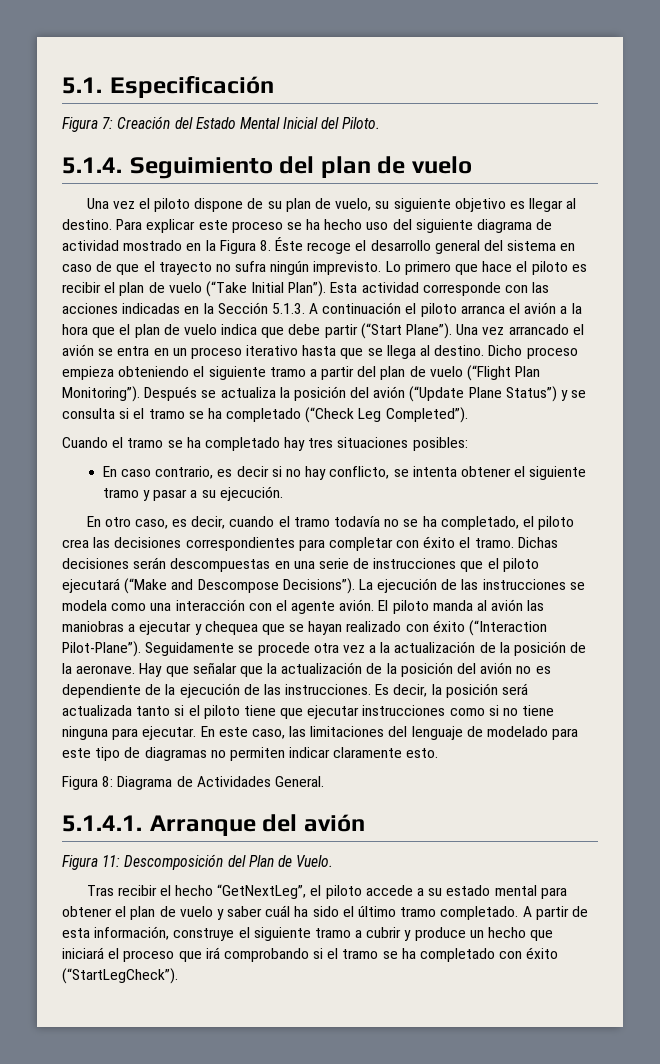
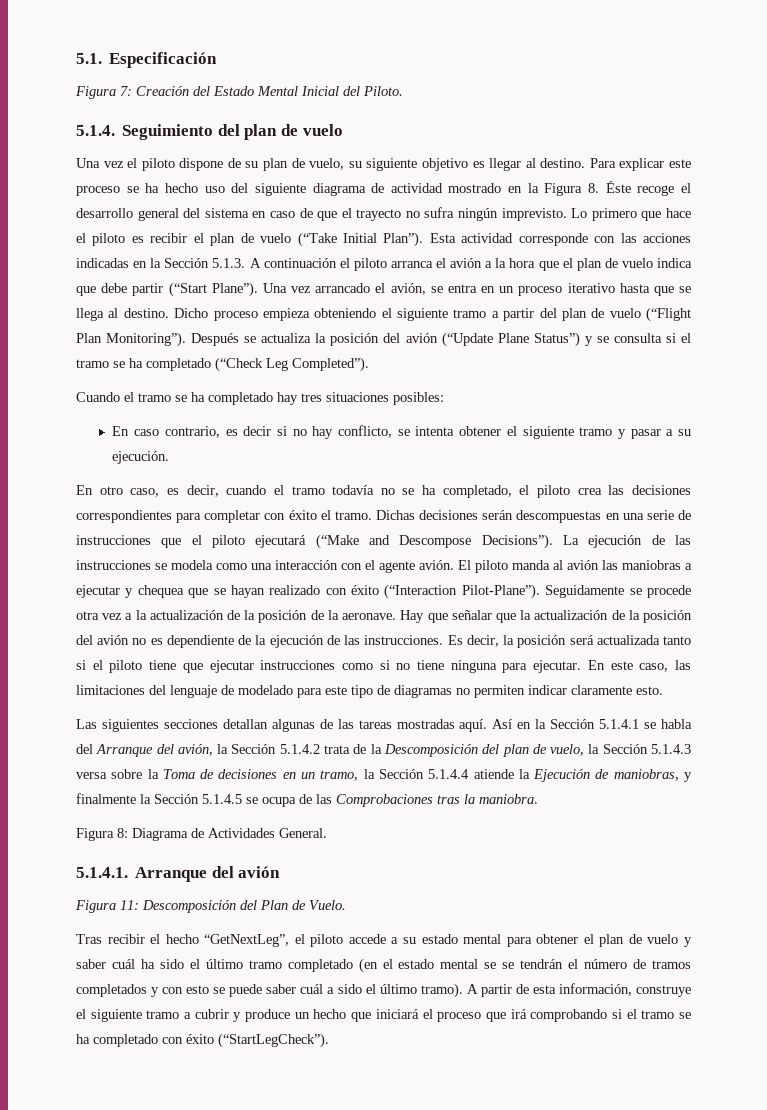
[62,344,94,356] avión -> [390,283,426,295] avión,
(439, 753) none -> [76,719,692,732] [76,744,691,757] [76,769,692,782] [76,793,538,807] // Las siguientes secciones detallan algunas de las tareas mostradas aquí. Así en la Sección 5.1.4.1 se habla del Arranque del avión, la Sección 5.1.4.2 trata de la Descomposición del plan de vuelo, la Sección 5.1.4.3 versa sobre la Toma de decisiones en un tramo, la Sección 5.1.4.4 atiende la Ejecución de maniobras, y finalmente la Sección 5.1.4.5 se ocupa de las Comprobaciones tras la maniobra.
[440,906,519,920] completado. -> [287,958,692,973] [76,983,463,998] completado (en el estado mental se se tendrán el número de tramos completados y con esto se puede saber cuál a sido el último tramo).

